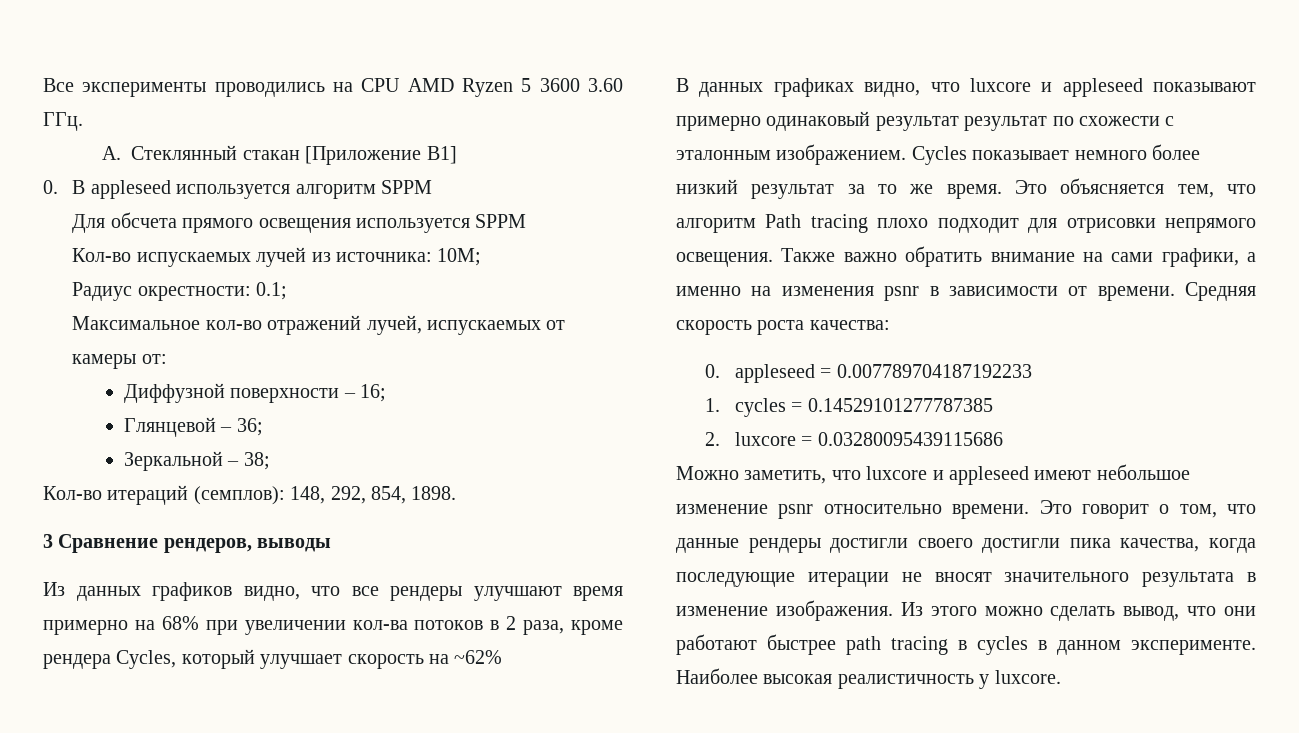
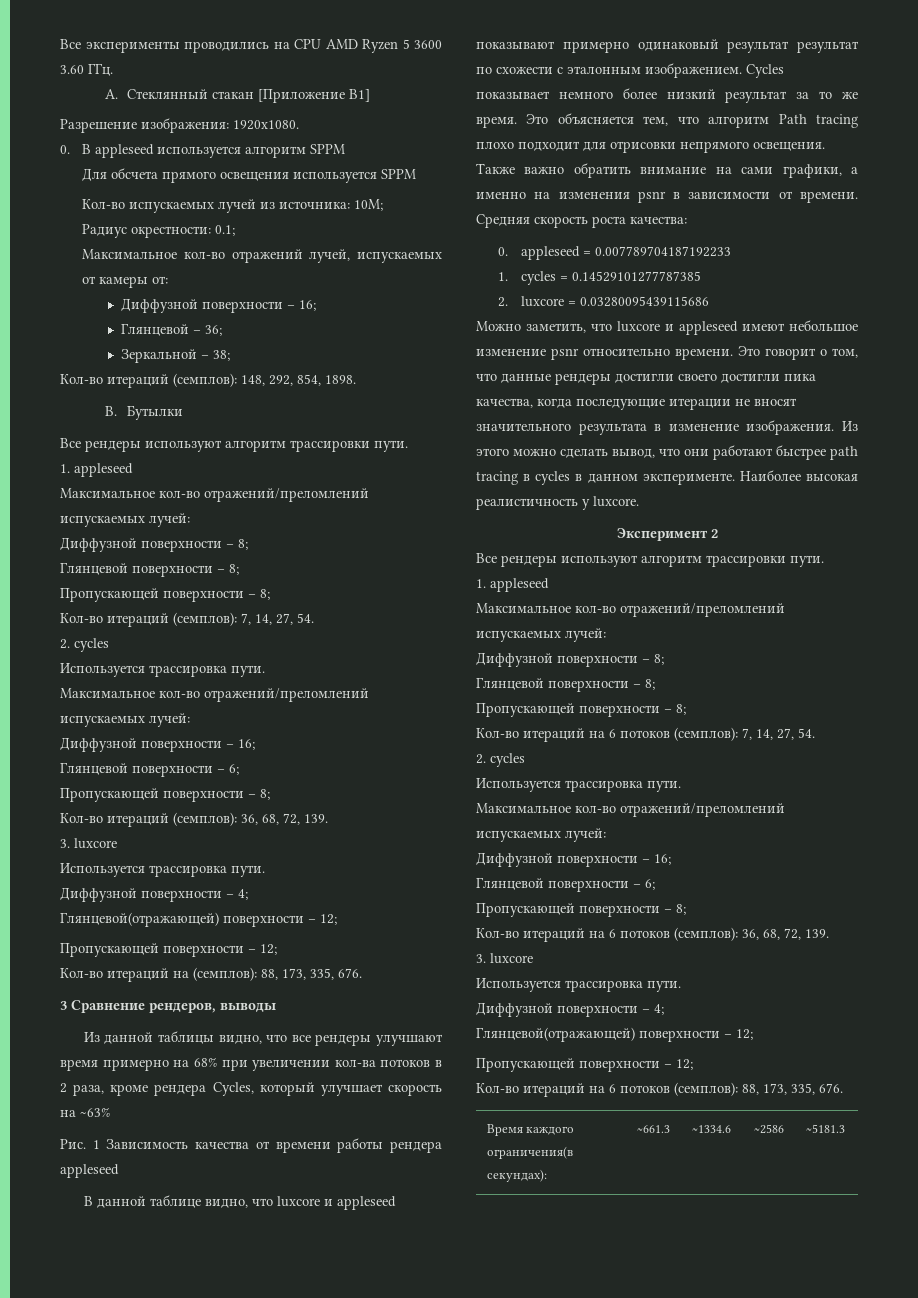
(457, 155) none -> [60,118,299,133] // Разрешение изображения: 1920х1080.
(457, 493) none -> [104,405,184,420] [60,438,408,452] [60,463,133,477] [60,488,369,502] [60,513,190,527] [60,537,248,552] [60,563,239,577] [60,588,270,602] [60,612,314,627] [60,638,109,652] [60,663,265,677] [60,688,369,702] [60,713,190,727] [60,737,255,752] [60,763,239,777] [60,788,270,802] [60,812,328,827] [60,838,117,849] [60,863,265,877] [60,887,248,902] [60,912,337,927] [60,943,277,957] [60,967,362,982] // B. Бутылки // Все рендеры используют алгоритм трассировки пути. // 1. appleseed // Максимальное кол-во отражений/преломлений испускаемых лучей: // Диффузной поверхности – 8; // Глянцевой поверхности – 8; // Пропускающей поверхности – 8; // Кол-во итераций (семплов): 7, 14, 27, 54. // 2. cycles // Используется трассировка пути. // Максимальное кол-во отражений/преломлений испускаемых лучей: // Диффузной поверхности – 16; // Глянцевой поверхности – 6; // Пропускающей поверхности – 8; // Кол-во итераций (семплов): 36, 68, 72, 139. // 3. luxcore // Используется трассировка пути. // Диффузной поверхности – 4; // Глянцевой(отражающей) поверхности – 12; // Пропускающей поверхности – 12; // Кол-во итераций на (семплов): 88, 173, 335, 676.
[76,582,232,601] данных графиков -> [104,1031,215,1044] данной таблицы
[454,650,503,664] [676,78,854,97] ~62% // В данных графиках -> [80,1107,110,1117] [60,1138,443,1153] [60,1164,119,1178] [83,1195,201,1208] ~63% // Рис. 1 Зависимость качества от времени работы рендера appleseed // В данной таблице
(1061, 677) none -> [616,528,718,541] [476,553,824,567] [476,578,549,592] [476,603,785,617] [476,628,606,642] [476,652,664,667] [476,678,655,692] [476,703,686,717] [476,727,815,742] [476,753,525,767] [476,778,681,792] [476,803,785,817] [476,828,606,842] [476,852,671,867] [476,878,655,892] [476,903,686,917] [476,927,829,942] [476,953,533,964] [476,978,681,992] [476,1002,664,1017] [476,1027,753,1042] [476,1058,693,1072] [476,1082,843,1097] [486,1124,575,1136] [486,1146,573,1159] [486,1169,547,1182] [636,1125,670,1133] [691,1125,731,1133] [753,1124,784,1134] [805,1124,845,1133] // Эксперимент 2 // Все рендеры используют алгоритм трассировки пути. // 1. appleseed // Максимальное кол-во отражений/преломлений испускаемых лучей: // Диффузной поверхности – 8; // Глянцевой поверхности – 8; // Пропускающей поверхности – 8; // Кол-во итераций на 6 потоков (семплов): 7, 14, 27, 54. // 2. cycles // Используется трассировка пути. // Максимальное кол-во отражений/преломлений испускаемых лучей: // Диффузной поверхности – 16; // Глянцевой поверхности – 6; // Пропускающей поверхности – 8; // Кол-во итераций на 6 потоков (семплов): 36, 68, 72, 139. // 3. luxcore // Используется трассировка пути. // Диффузной поверхности – 4; // Глянцевой(отражающей) поверхности – 12; // Пропускающей поверхности – 12; // Кол-во итераций на 6 потоков (семплов): 88, 173, 335, 676. // Время каждого ограничения(в секундах): | ~661.3 | ~1334.6 | ~2586 | ~5181.3

